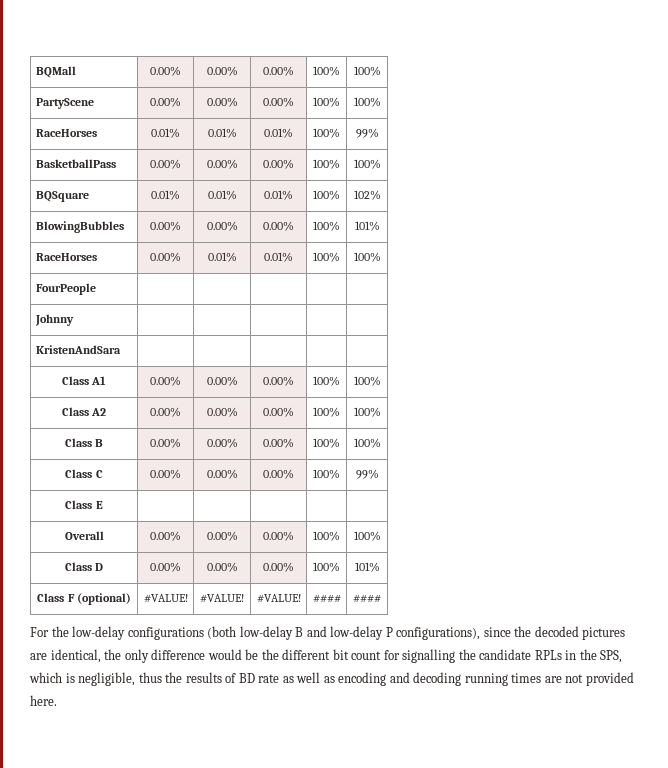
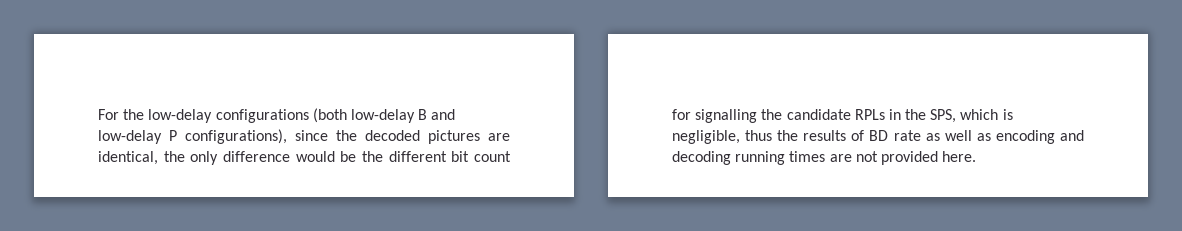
[35,66,76,78] [150,66,181,76] [206,66,238,76] [263,66,294,76] [313,66,340,76] [353,66,381,76] [35,98,94,109] [150,97,181,107] [206,97,238,107] [263,97,294,107] [313,97,340,107] [353,97,381,107] [35,129,97,137] [151,128,180,138] [207,128,237,138] [264,128,293,138] [313,128,340,138] [355,128,379,138] [35,159,116,168] [150,159,181,169] [206,159,238,169] [263,159,294,169] [313,159,340,169] [353,159,381,169] [35,191,89,202] [151,190,180,200] [207,190,237,200] [264,190,293,200] [313,190,340,200] [353,190,381,200] [35,221,124,233] [150,221,181,231] [206,221,238,231] [263,221,294,231] [313,221,340,231] [354,221,380,231] [35,253,97,261] [150,252,181,262] [207,252,237,262] [264,252,293,262] [313,252,340,262] [353,252,381,262] [35,283,96,295] [34,314,74,326] [35,345,121,354] [61,376,107,385] [150,376,181,386] [206,376,238,386] [263,376,294,386] [313,376,340,386] [353,376,381,386] [61,407,107,416] [150,407,181,417] [206,407,238,417] [263,407,294,417] [313,407,340,417] [353,407,381,417] [64,438,104,447] [150,438,181,448] [206,438,238,448] [263,438,294,448] [313,438,340,448] [353,438,381,448] [65,469,103,478] [150,469,181,479] [206,469,238,479] [263,469,294,479] [313,469,340,479] [355,469,379,479] [65,500,103,509] [64,531,104,540] [150,531,181,541] [206,531,238,541] [263,531,294,541] [313,531,340,541] [353,531,381,541] [64,562,104,571] [150,562,181,572] [206,562,238,572] [263,562,294,572] [313,562,340,572] [354,562,380,572] [37,593,131,605] [143,594,188,603] [200,594,244,603] [256,594,301,603] [312,594,341,603] [353,594,381,603] BQMall | 0.00% | 0.00% | 0.00% | 100% | 100% // PartyScene | 0.00% | 0.00% | 0.00% | 100% | 100% // RaceHorses | 0.01% | 0.01% | 0.01% | 100% | 99% // BasketballPass | 0.00% | 0.00% | 0.00% | 100% | 100% // BQSquare | 0.01% | 0.01% | 0.01% | 100% | 102% // BlowingBubbles | 0.00% | 0.00% | 0.00% | 100% | 101% // RaceHorses | 0.00% | 0.01% | 0.01% | 100% | 100% // FourPeople | | | | | // Johnny | | | | | // KristenAndSara | | | | | // Class A1 | 0.00% | 0.00% | 0.00% | 100% | 100% // Class A2 | 0.00% | 0.00% | 0.00% | 100% | 100% // Class B | 0.00% | 0.00% | 0.00% | 100% | 100% // Class C | 0.00% | 0.00% | 0.00% | 100% | 99% // Class E | | | | | // Overall | 0.00% | 0.00% | 0.00% | 100% | 100% // Class D | 0.00% | 0.00% | 0.00% | 100% | 101% // Class F (optional) | #VALUE! | #VALUE! | #VALUE! | #### | #### // -> (98, 114) none

